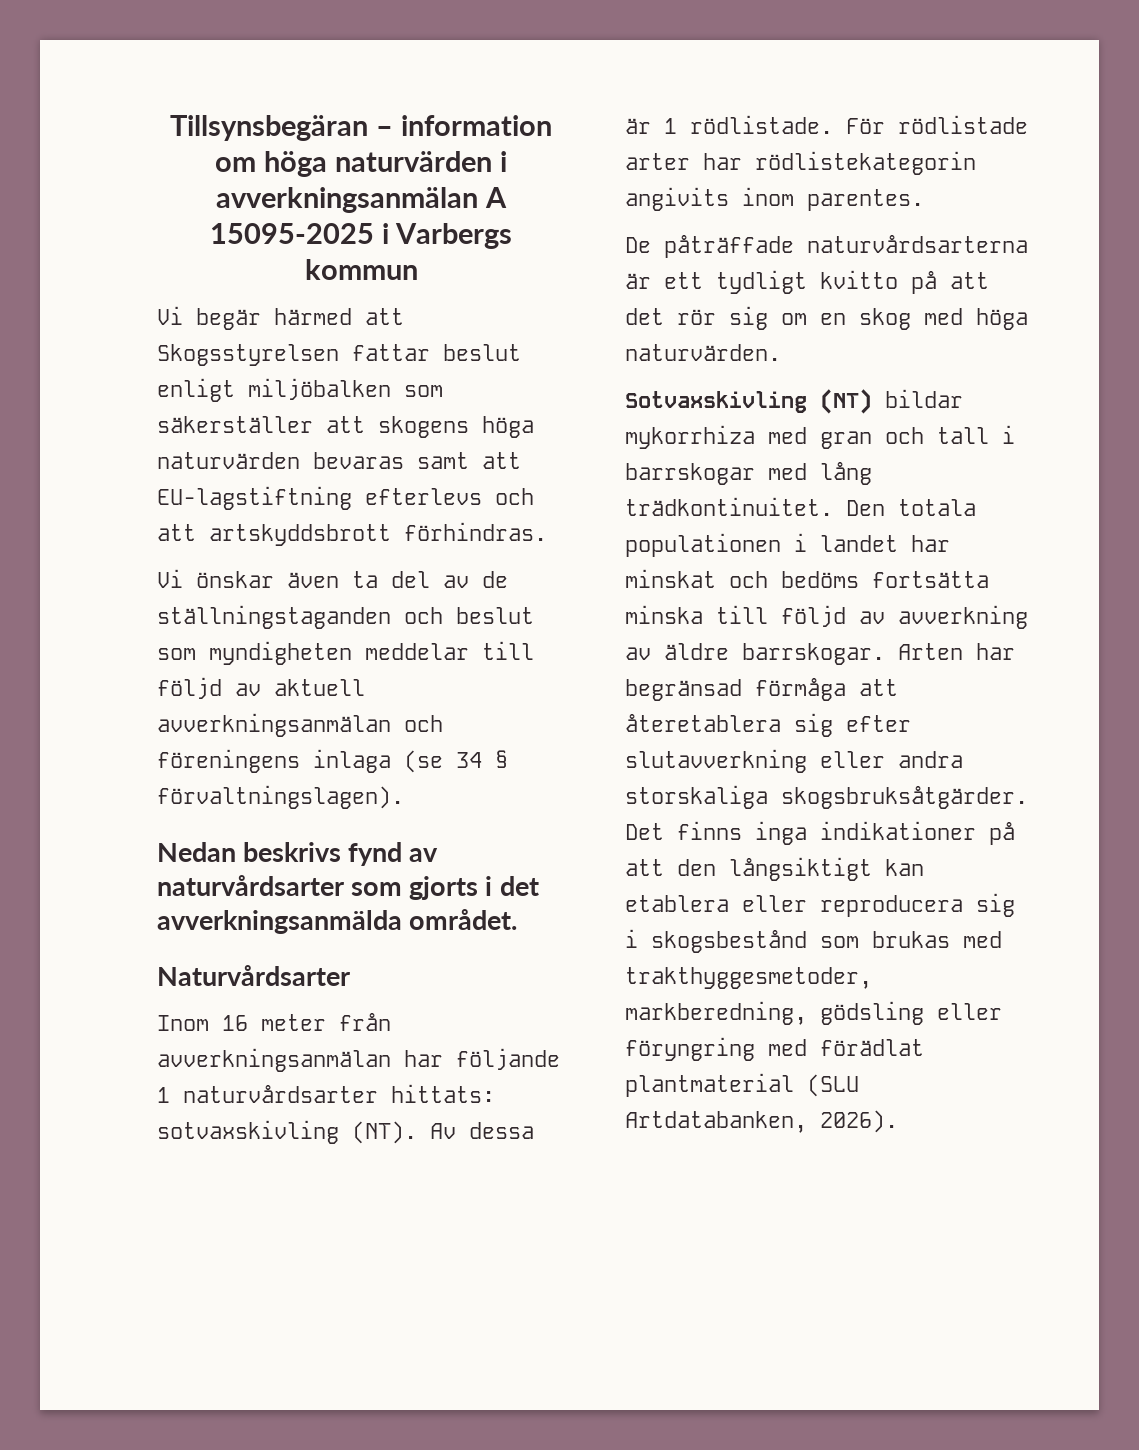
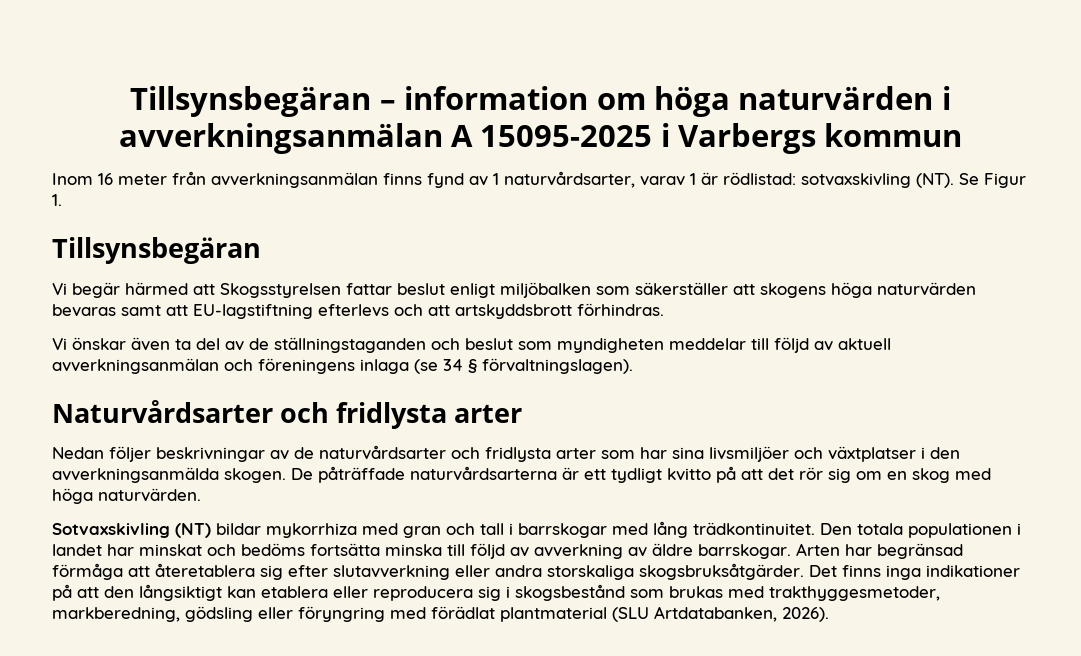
(418, 269) none -> [52,171,1026,188] [52,194,62,206] [52,237,261,264] // Inom 16 meter från avverkningsanmälan finns fynd av 1 naturvårdsarter, varav 1 är rödlistad: sotvaxskivling (NT). Se Figur 1. // Tillsynsbegäran
[157,842,439,866] [157,875,539,900] [157,909,518,934] [157,965,350,986] [157,1013,391,1031] [157,1048,560,1072] [157,1084,495,1103] [157,1120,534,1144] [625,115,1028,134] [625,151,976,175] [625,187,924,211] Nedan beskrivs fynd av naturvårdsarter som gjorts i det avverkningsanmälda området. // Naturvårdsarter // Inom 16 meter från avverkningsanmälan har följande 1 naturvårdsarter hittats: sotvaxskivling (NT). Av dessa är 1 rödlistade. För rödlistade arter har rödlistekategorin angivits inom parentes. // -> [52,400,523,429] [52,445,960,462] [52,467,286,483] Naturvårdsarter och fridlysta arter // Nedan följer beskrivningar av de naturvårdsarter och fridlysta arter som har sina livsmiljöer och växtplatser i den avverkningsanmälda skogen.

